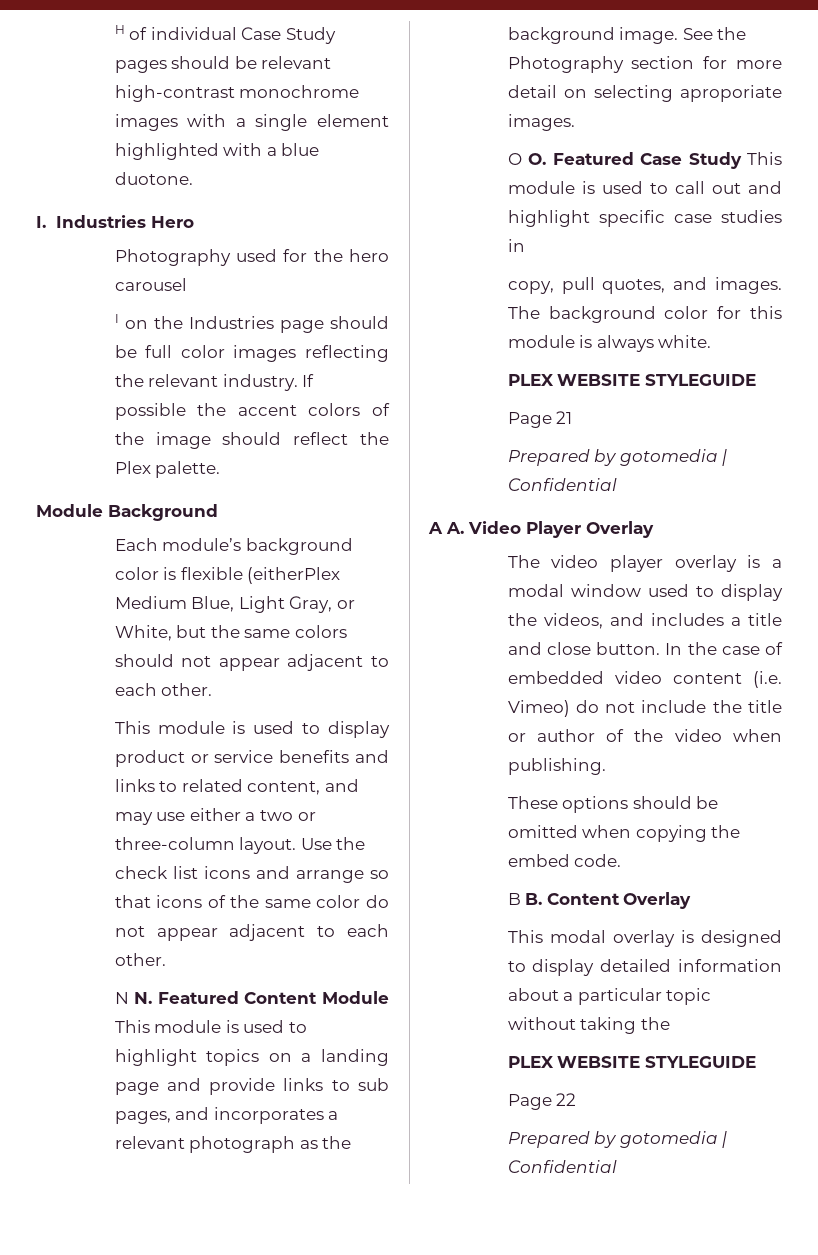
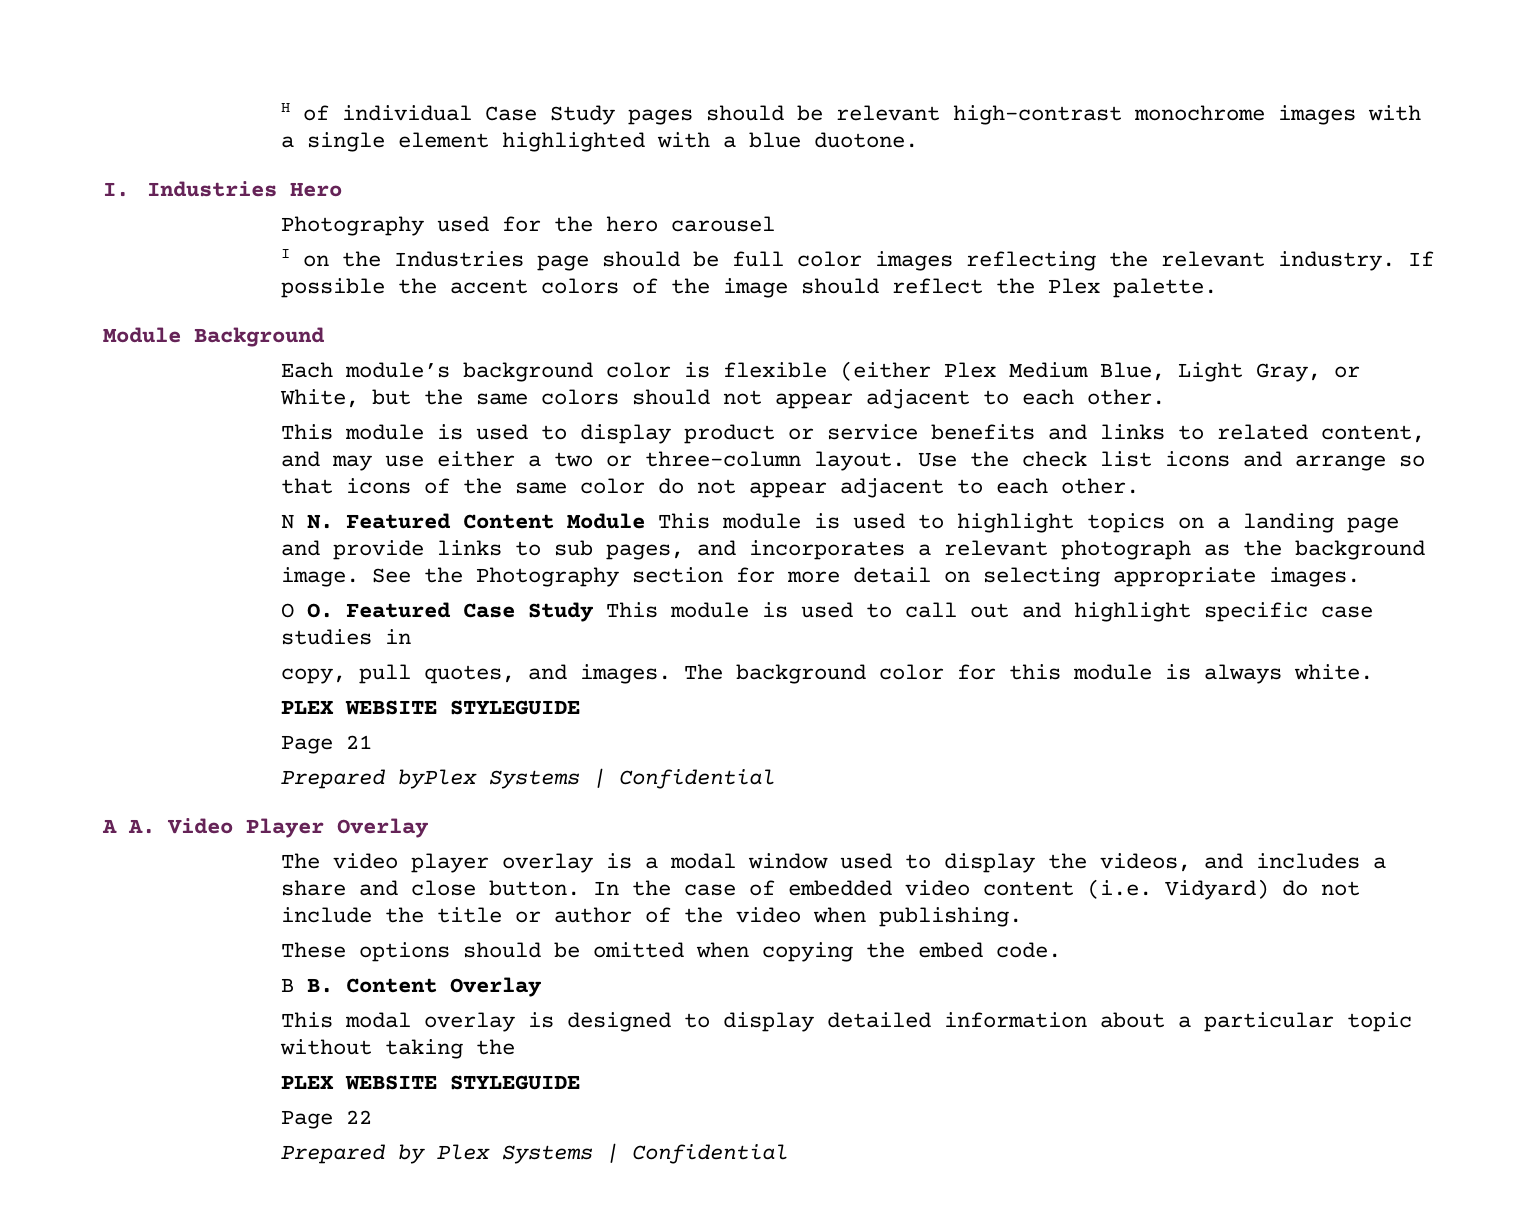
[247,567,341,584] (eitherPlex -> [839,361,996,381] (either Plex
[680,85,782,102] aproporiate -> [1112,567,1256,587] appropriate
[594,449,718,466] by gotomedia -> [397,769,580,789] byPlex Systems
[748,613,782,626] title -> [280,880,346,896] share
[507,700,570,717] Vimeo) -> [1164,879,1269,900] Vidyard)
[619,1131,718,1148] gotomedia -> [436,1144,593,1164] Plex Systems

